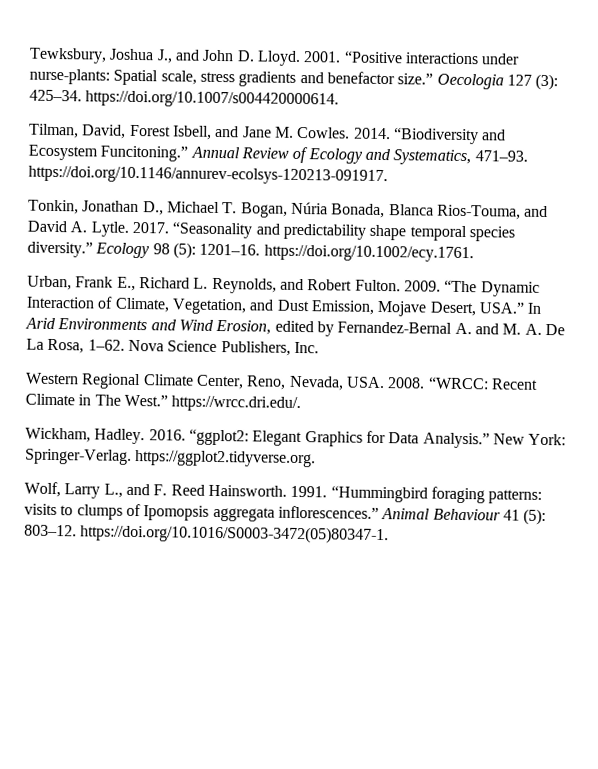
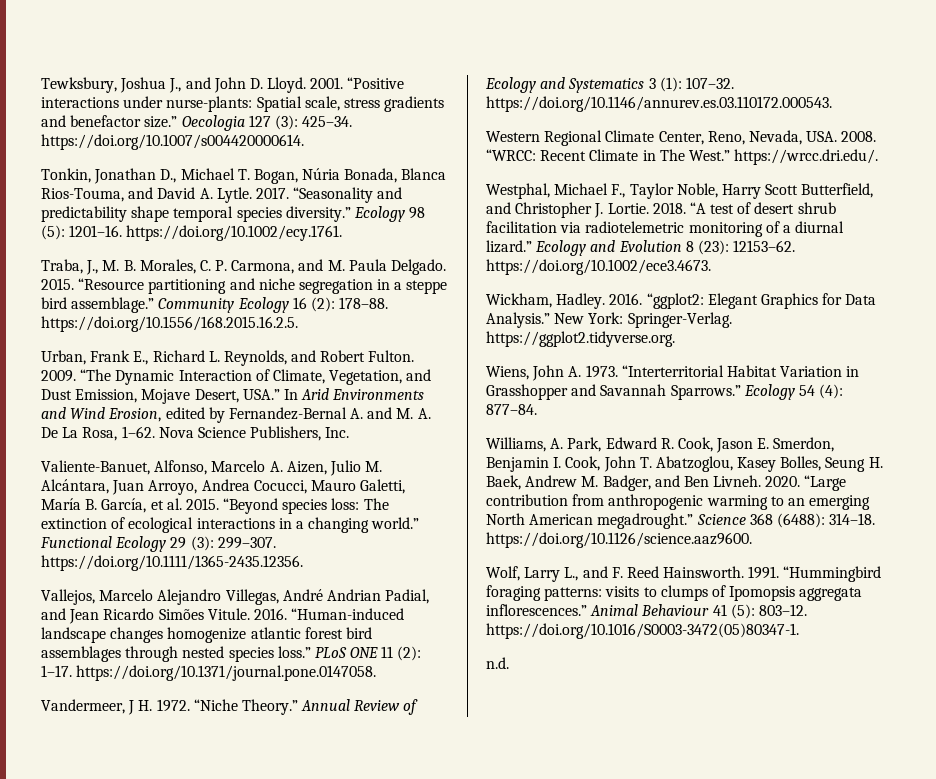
[28,123,507,145] [28,144,528,166] [28,165,388,186] // Tilman, David, Forest Isbell, and Jane M. Cowles. 2014. “Biodiversity and Ecosystem Funcitoning.” Annual Review of Ecology and Systematics, 471–93. https://doi.org/10.1146/annurev-ecolsys-120213-091917. -> (304, 142) none
(474, 253) none -> [41,259,447,275] [41,278,448,294] [41,297,389,313] [41,316,298,332] // Traba, J., M. B. Morales, C. P. Carmona, and M. Paula Delgado. 2015. “Resource partitioning and niche segregation in a steppe bird assemblage.” Community Ecology 16 (2): 178–88. https://doi.org/10.1556/168.2015.16.2.5.
(319, 347) none -> [41,460,383,476] [41,479,406,495] [41,498,389,514] [41,517,420,533] [40,536,276,552] [41,555,303,571] [41,589,430,605] [41,608,405,624] [41,627,372,643] [41,646,422,662] [41,665,377,681] [41,699,419,715] [485,77,734,93] [486,96,832,112] // Valiente-Banuet, Alfonso, Marcelo A. Aizen, Julio M. Alcántara, Juan Arroyo, Andrea Cocucci, Mauro Galetti, María B. García, et al. 2015. “Beyond species loss: The extinction of ecological interactions in a changing world.” Functional Ecology 29 (3): 299–307. https://doi.org/10.1111/1365-2435.12356. // Vallejos, Marcelo Alejandro Villegas, André Andrian Padial, and Jean Ricardo Simões Vitule. 2016. “Human-induced landscape changes homogenize atlantic forest bird assemblages through nested species loss.” PLoS ONE 11 (2): 1–17. https://doi.org/10.1371/journal.pone.0147058. // Vandermeer, J H. 1972. “Niche Theory.” Annual Review of Ecology and Systematics 3 (1): 107–32. https://doi.org/10.1146/annurev.es.03.110172.000543.
(302, 404) none -> [486,183,874,199] [486,202,836,218] [486,221,845,237] [486,240,796,256] [486,259,711,275] // Westphal, Michael F., Taylor Noble, Harry Scott Butterfield, and Christopher J. Lortie. 2018. “A test of desert shrub facilitation via radiotelemetric monitoring of a diurnal lizard.” Ecology and Evolution 8 (23): 12153–62. https://doi.org/10.1002/ece3.4673.
(317, 459) none -> [486,365,860,381] [486,384,844,400] [486,404,537,415] [486,437,835,453] [486,456,883,472] [486,475,847,491] [486,494,871,510] [486,513,876,529] [486,532,752,548] // Wiens, John A. 1973. “Interterritorial Habitat Variation in Grasshopper and Savannah Sparrows.” Ecology 54 (4): 877–84. // Williams, A. Park, Edward R. Cook, Jason E. Smerdon, Benjamin I. Cook, John T. Abatzoglou, Kasey Bolles, Seung H. Baek, Andrew M. Badger, and Ben Livneh. 2020. “Large contribution from anthropogenic warming to an emerging North American megadrought.” Science 368 (6488): 314–18. https://doi.org/10.1126/science.aaz9600.
(390, 534) none -> [486,657,509,669] // n.d.

